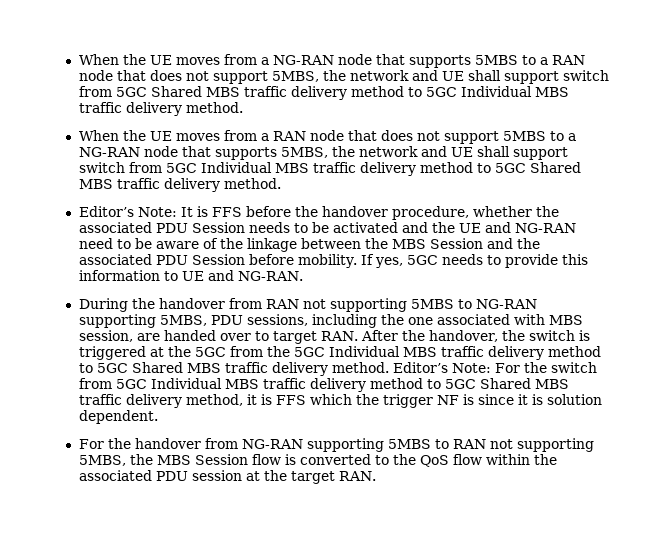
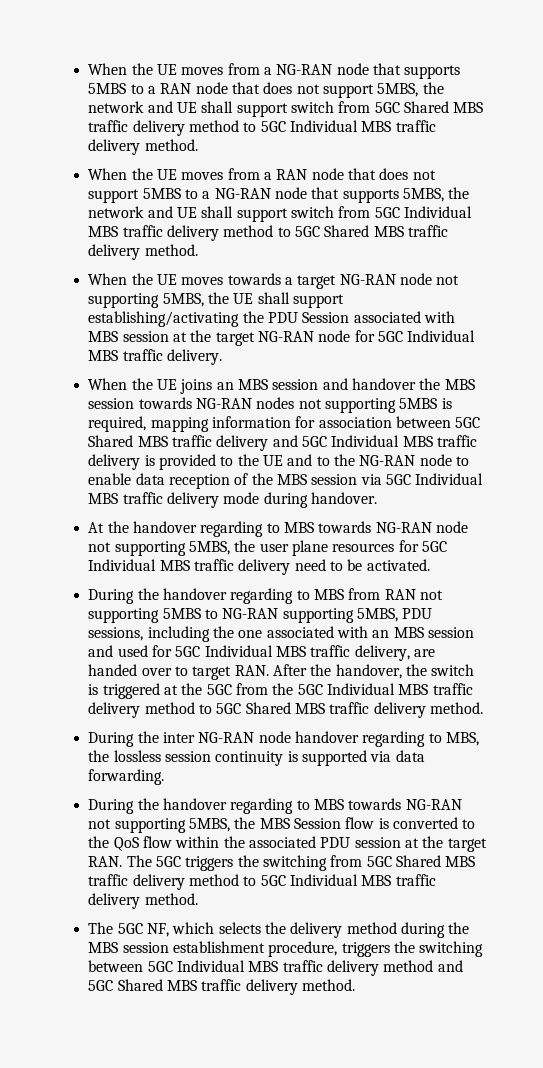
[78,206,559,220] [78,222,576,233] [78,238,540,252] [78,254,589,268] [78,270,303,281] [78,298,225,312] Editor’s Note: It is FFS before the handover procedure, whether the associated PDU Session needs to be activated and the UE and NG-RAN need to be aware of the linkage between the MBS Session and the associated PDU Session before mobility. If yes, 5GC needs to provide this information to UE and NG-RAN. // During the handover -> [88,273,460,289] [88,292,344,308] [88,311,455,327] [88,330,476,346] [88,349,223,365] [88,378,475,394] [88,397,452,413] [88,416,481,432] [88,435,477,451] [88,454,469,470] [88,473,484,489] [88,492,377,508] [88,521,468,537] [88,540,447,556] [88,559,430,575] [88,588,344,604] When the UE moves towards a target NG-RAN node not supporting 5MBS, the UE shall support establishing/activating the PDU Session associated with MBS session at the target NG-RAN node for 5GC Individual MBS traffic delivery. // When the UE joins an MBS session and handover the MBS session towards NG-RAN nodes not supporting 5MBS is required, mapping information for association between 5GC Shared MBS traffic delivery and 5GC Individual MBS traffic delivery is provided to the UE and to the NG-RAN node to enable data reception of the MBS session via 5GC Individual MBS traffic delivery mode during handover. // At the handover regarding to MBS towards NG-RAN node not supporting 5MBS, the user plane resources for 5GC Individual MBS traffic delivery need to be activated. // During the handover regarding to MBS
[548,315,583,325] [78,330,133,342] MBS session, -> [372,627,474,638] [88,645,410,661] an MBS session and used for 5GC Individual MBS traffic delivery,
[392,362,597,373] [78,378,569,392] [78,394,602,408] [78,410,158,424] [78,438,486,452] Editor’s Note: For the switch from 5GC Individual MBS traffic delivery method to 5GC Shared MBS traffic delivery method, it is FFS which the trigger NF is since it is solution dependent. // For the handover from NG-RAN supporting 5MBS to RAN -> [88,731,479,747] [88,750,425,766] [88,769,165,785] [88,798,462,814] // During the inter NG-RAN node handover regarding to MBS, the lossless session continuity is supported via data forwarding. // During the handover regarding to MBS towards NG-RAN
(376, 476) none -> [126,855,476,871] [88,874,436,890] [88,893,198,909] [88,922,470,938] [88,941,484,957] [88,960,463,976] [88,979,355,995] The 5GC triggers the switching from 5GC Shared MBS traffic delivery method to 5GC Individual MBS traffic delivery method. // The 5GC NF, which selects the delivery method during the MBS session establishment procedure, triggers the switching between 5GC Individual MBS traffic delivery method and 5GC Shared MBS traffic delivery method.

